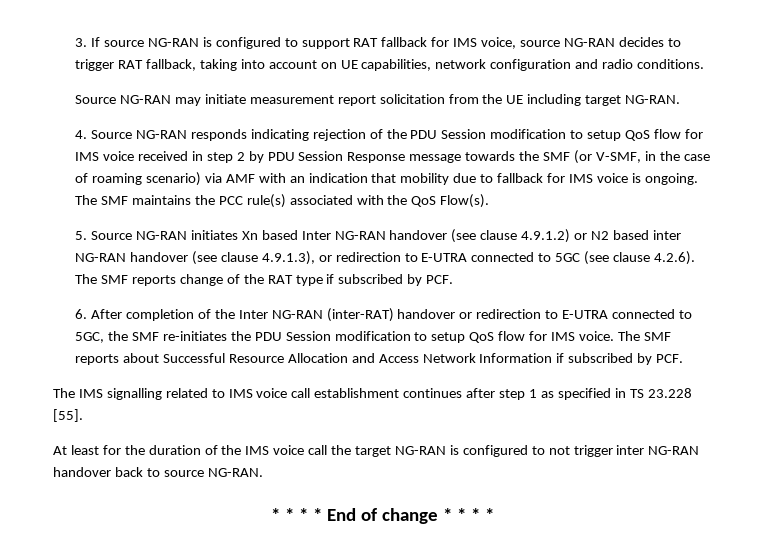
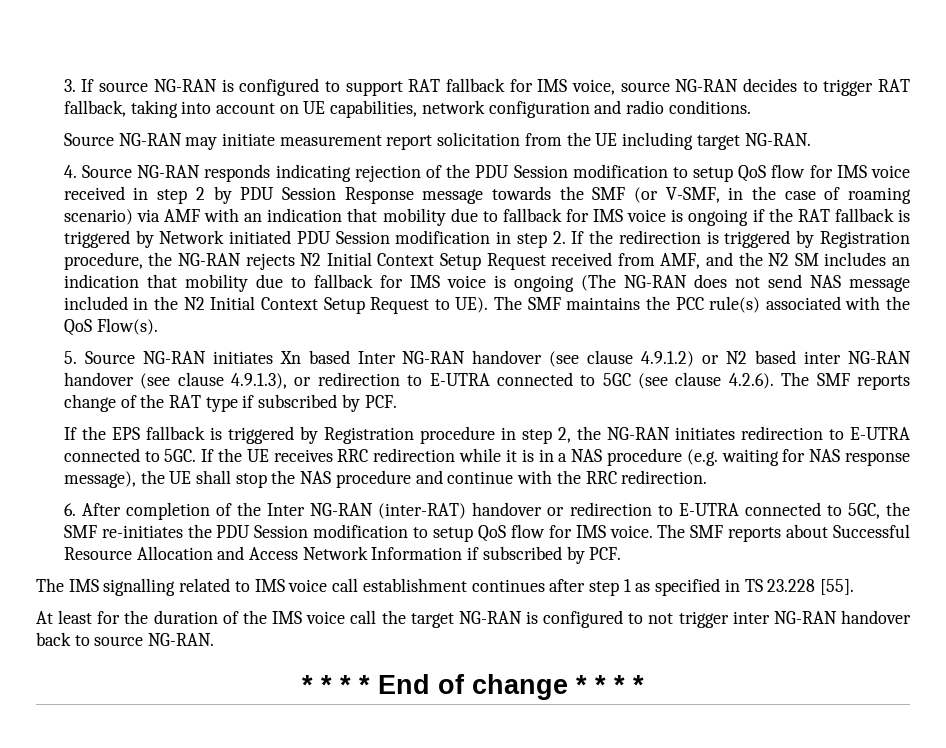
[644,173,698,185] ongoing. -> [688,208,911,226] [63,230,910,248] [63,252,911,270] [63,274,911,292] [63,296,489,314] ongoing if the RAT fallback is triggered by Network initiated PDU Session modification in step 2. If the redirection is triggered by Registration procedure, the NG-RAN rejects N2 Initial Context Setup Request received from AMF, and the N2 SM includes an indication that mobility due to fallback for IMS voice is ongoing (The NG-RAN does not send NAS message included in the N2 Initial Context Setup Request to UE).
(454, 279) none -> [63,426,911,444] [63,448,910,466] [63,470,708,488] // If the EPS fallback is triggered by Registration procedure in step 2, the NG-RAN initiates redirection to E-UTRA connected to 5GC. If the UE receives RRC redirection while it is in a NAS procedure (e.g. waiting for NAS response message), the UE shall stop the NAS procedure and continue with the RRC redirection.

